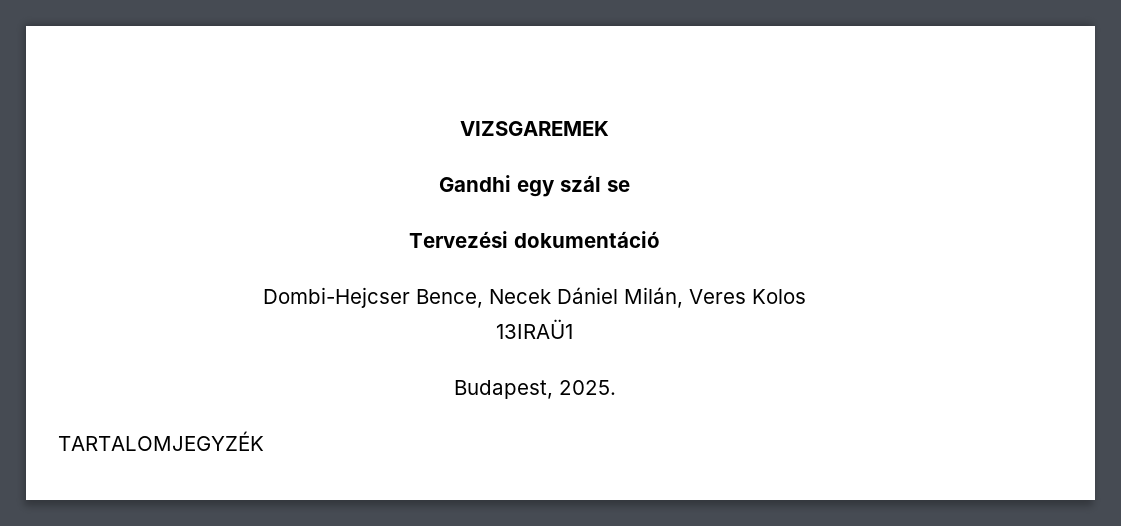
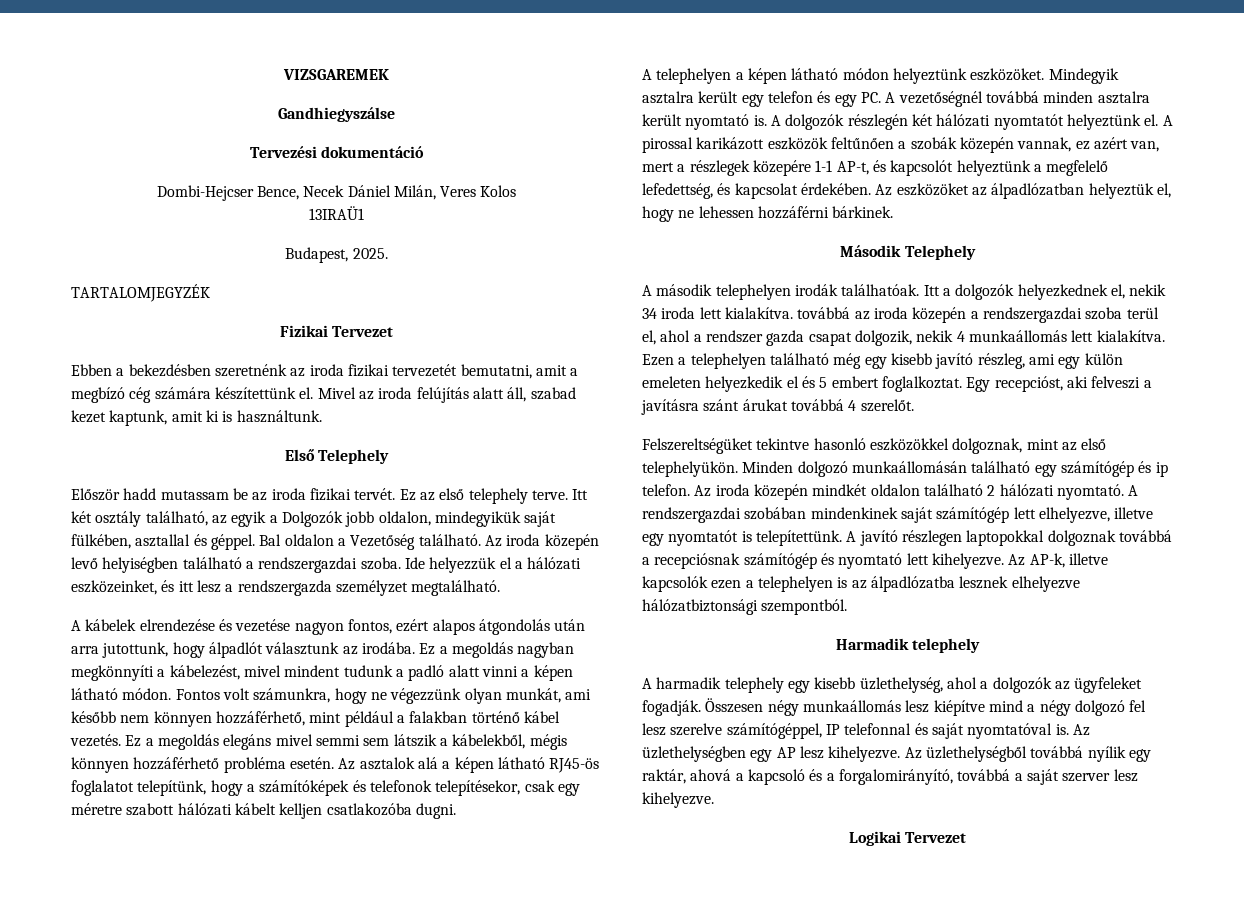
[439,175,630,197] Gandhi egy szál se -> [278,107,395,122] Gandhiegyszálse
(264, 441) none -> [279,325,394,337] [71,364,579,379] [71,387,576,403] [71,410,322,426] [284,449,390,464] [71,488,589,504] [71,511,557,527] [71,534,599,550] [71,557,582,573] [71,580,501,596] [71,619,586,635] [71,642,575,658] [71,665,573,681] [71,688,592,704] [71,711,560,727] [70,734,567,750] [71,757,600,773] [71,780,580,796] [71,803,456,819] [642,68,1119,84] [642,91,1150,107] [642,114,1173,130] [642,137,1160,153] [642,160,1109,176] [642,183,1171,199] [642,206,894,222] [840,245,976,260] [642,284,1167,300] [642,307,1159,323] [642,330,1165,346] [642,353,1123,369] [642,376,1152,392] [641,399,914,415] [642,438,1107,454] [642,461,1168,477] [642,484,1139,500] [642,507,1154,523] [642,530,1172,546] [642,553,1108,569] [642,576,1080,592] [642,599,848,615] [835,638,981,653] [642,677,1143,693] [642,698,1147,716] [642,723,1090,739] [642,746,1151,762] [642,769,1138,785] [642,792,714,808] [848,831,967,846] // Fizikai Tervezet // Ebben a bekezdésben szeretnénk az iroda fizikai tervezetét bemutatni, amit a megbízó cég számára készítettünk el. Mivel az iroda felújítás alatt áll, szabad kezet kaptunk, amit ki is használtunk. // Első Telephely // Először hadd mutassam be az iroda fizikai tervét. Ez az első telephely terve. Itt két osztály található, az egyik a Dolgozók jobb oldalon, mindegyikük saját fülkében, asztallal és géppel. Bal oldalon a Vezetőség található. Az iroda közepén levő helyiségben található a rendszergazdai szoba. Ide helyezzük el a hálózati eszközeinket, és itt lesz a rendszergazda személyzet megtalálható. // A kábelek elrendezése és vezetése nagyon fontos, ezért alapos átgondolás után arra jutottunk, hogy álpadlót választunk az irodába. Ez a megoldás nagyban megkönnyíti a kábelezést, mivel mindent tudunk a padló alatt vinni a képen látható módon. Fontos volt számunkra, hogy ne végezzünk olyan munkát, ami később nem könnyen hozzáférhető, mint például a falakban történő kábel vezetés. Ez a megoldás elegáns mivel semmi sem látszik a kábelekből, mégis könnyen hozzáférhető probléma esetén. Az asztalok alá a képen látható RJ45-ös foglalatot telepítünk, hogy a számítóképek és telefonok telepítésekor, csak egy méretre szabott hálózati kábelt kelljen csatlakozóba dugni. // A telephelyen a képen látható módon helyeztünk eszközöket. Mindegyik asztalra került egy telefon és egy PC. A vezetőségnél továbbá minden asztalra került nyomtató is. A dolgozók részlegén két hálózati nyomtatót helyeztünk el. A pirossal karikázott eszközök feltűnően a szobák közepén vannak, ez azért van, mert a részlegek közepére 1-1 AP-t, és kapcsolót helyeztünk a megfelelő lefedettség, és kapcsolat érdekében. Az eszközöket az álpadlózatban helyeztük el, hogy ne lehessen hozzáférni bárkinek. // Második Telephely // A második telephelyen irodák találhatóak. Itt a dolgozók helyezkednek el, nekik 34 iroda lett kialakítva. továbbá az iroda közepén a rendszergazdai szoba terül el, ahol a rendszer gazda csapat dolgozik, nekik 4 munkaállomás lett kialakítva. Ezen a telephelyen található még egy kisebb javító részleg, ami egy külön emeleten helyezkedik el és 5 embert foglalkoztat. Egy recepcióst, aki felveszi a javításra szánt árukat továbbá 4 szerelőt. // Felszereltségüket tekintve hasonló eszközökkel dolgoznak, mint az első telephelyükön. Minden dolgozó munkaállomásán található egy számítógép és ip telefon. Az iroda közepén mindkét oldalon található 2 hálózati nyomtató. A rendszergazdai szobában mindenkinek saját számítógép lett elhelyezve, illetve egy nyomtatót is telepítettünk. A javító részlegen laptopokkal dolgoznak továbbá a recepciósnak számítógép és nyomtató lett kihelyezve. Az AP-k, illetve kapcsolók ezen a telephelyen is az álpadlózatba lesznek elhelyezve hálózatbiztonsági szempontból. // Harmadik telephely // A harmadik telephely egy kisebb üzlethelység, ahol a dolgozók az ügyfeleket fogadják. Összesen négy munkaállomás lesz kiépítve mind a négy dolgozó fel lesz szerelve számítógéppel, IP telefonnal és saját nyomtatóval is. Az üzlethelységben egy AP lesz kihelyezve. Az üzlethelységből továbbá nyílik egy raktár, ahová a kapcsoló és a forgalomirányító, továbbá a saját szerver lesz kihelyezve. // Logikai Tervezet

